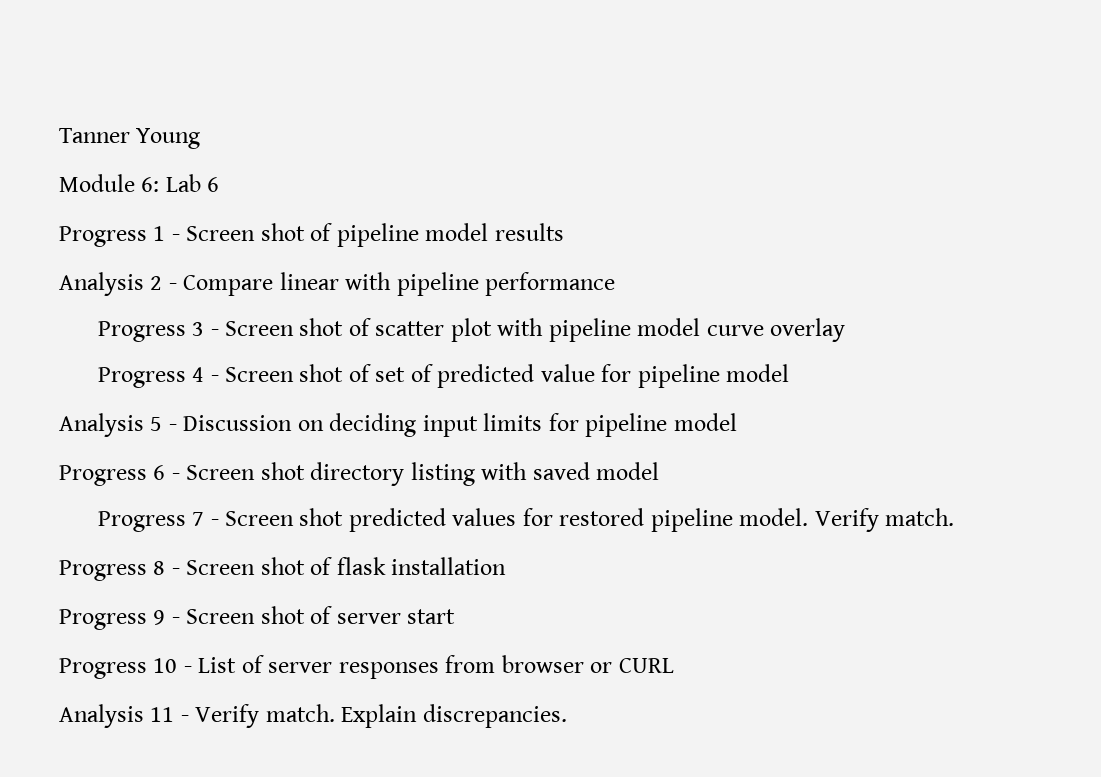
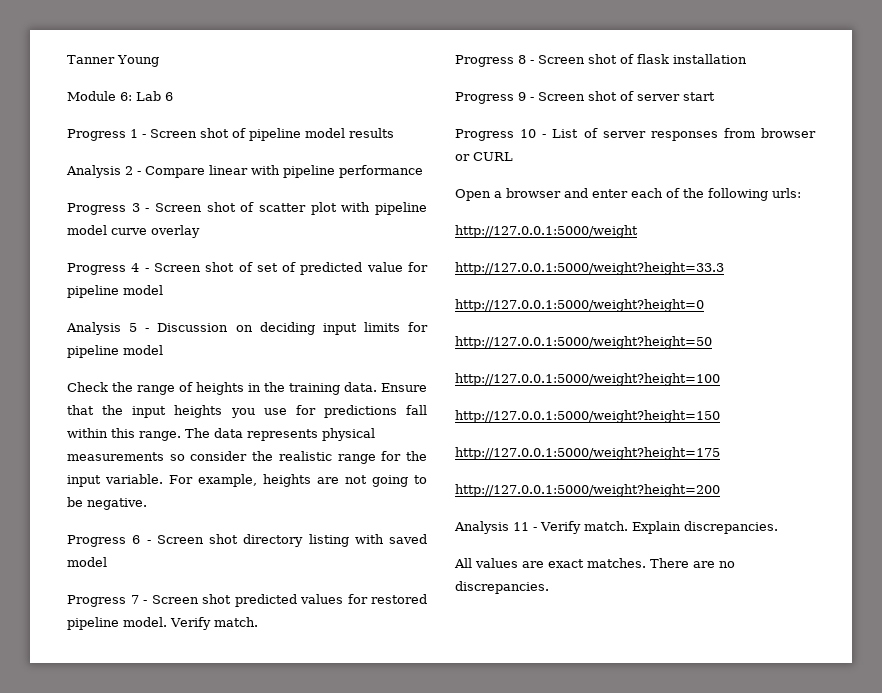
(737, 422) none -> [67,382,427,395] [67,405,427,418] [67,428,375,441] [67,451,428,464] [67,474,427,487] [67,497,147,510] // Check the range of heights in the training data. Ensure that the input heights you use for predictions fall within this range. The data represents physical measurements so consider the realistic range for the input variable. For example, heights are not going to be negative.
(674, 665) none -> [455,188,801,201] [455,225,638,238] [455,262,724,275] [455,299,704,312] [455,336,712,349] [455,373,720,386] [455,410,720,423] [455,447,720,460] [455,484,720,497] // Open a browser and enter each of the following urls: // http://127.0.0.1:5000/weight // http://127.0.0.1:5000/weight?height=33.3 // http://127.0.0.1:5000/weight?height=0 // http://127.0.0.1:5000/weight?height=50 // http://127.0.0.1:5000/weight?height=100 // http://127.0.0.1:5000/weight?height=150 // http://127.0.0.1:5000/weight?height=175 // http://127.0.0.1:5000/weight?height=200
(567, 716) none -> [454,558,735,568] [455,581,549,594] // All values are exact matches. There are no discrepancies.

